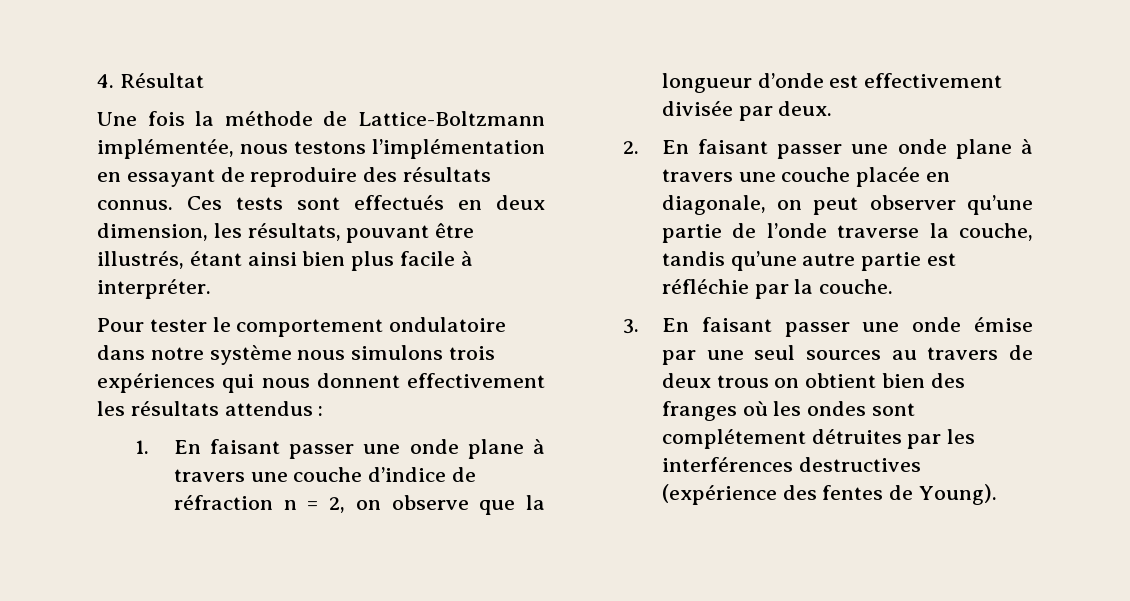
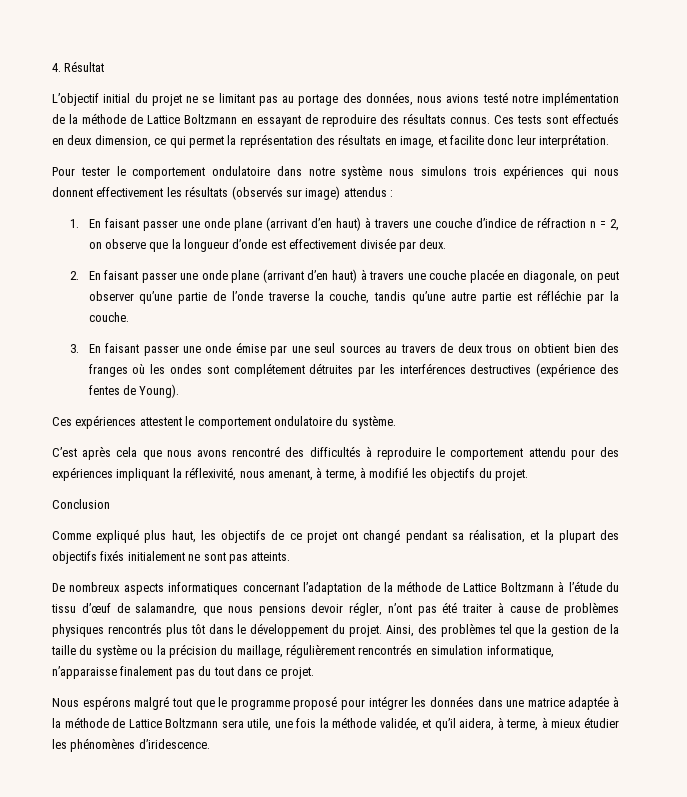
[97,111,545,126] [97,139,545,159] Une fois la méthode de Lattice-Boltzmann implémentée, nous testons l’implémentation -> [52,92,619,106] [52,113,237,124] L’objectif initial du projet ne se limitant pas au portage des données, nous avions testé notre implémentation de la méthode de Lattice Boltzmann
[213,223,475,243] [97,251,473,271] [97,279,211,299] les résultats, pouvant être illustrés, étant ainsi bien plus facile à interpréter. -> [154,134,609,148] ce qui permet la représentation des résultats en image, et facilite donc leur interprétation.
(219, 408) none -> [231,186,341,200] (observés sur image)
(524, 449) none -> [265,217,361,231] (arrivant d’en haut)
(1012, 149) none -> [262,269,358,283] (arrivant d’en haut)
(998, 494) none -> [52,415,396,429] [52,446,619,460] [52,467,528,481] [52,499,110,509] [52,529,620,543] [52,550,291,564] [52,581,620,595] [51,602,619,616] [52,623,619,637] [51,644,554,658] [52,666,314,679] [52,696,619,710] [52,717,620,731] [52,738,210,752] // Ces expériences attestent le comportement ondulatoire du système. // C’est après cela que nous avons rencontré des difficultés à reproduire le comportement attendu pour des expériences impliquant la réflexivité, nous amenant, à terme, à modifié les objectifs du projet. // Conclusion // Comme expliqué plus haut, les objectifs de ce projet ont changé pendant sa réalisation, et la plupart des objectifs fixés initialement ne sont pas atteints. // De nombreux aspects informatiques concernant l’adaptation de la méthode de Lattice Boltzmann à l’étude du tissu d’œuf de salamandre, que nous pensions devoir régler, n’ont pas été traiter à cause de problèmes physiques rencontrés plus tôt dans le développement du projet. Ainsi, des problèmes tel que la gestion de la taille du système ou la précision du maillage, régulièrement rencontrés en simulation informatique, n’apparaisse finalement pas du tout dans ce projet. // Nous espérons malgré tout que le programme proposé pour intégrer les données dans une matrice adaptée à la méthode de Lattice Boltzmann sera utile, une fois la méthode validée, et qu’il aidera, à terme, à mieux étudier les phénomènes d’iridescence.

